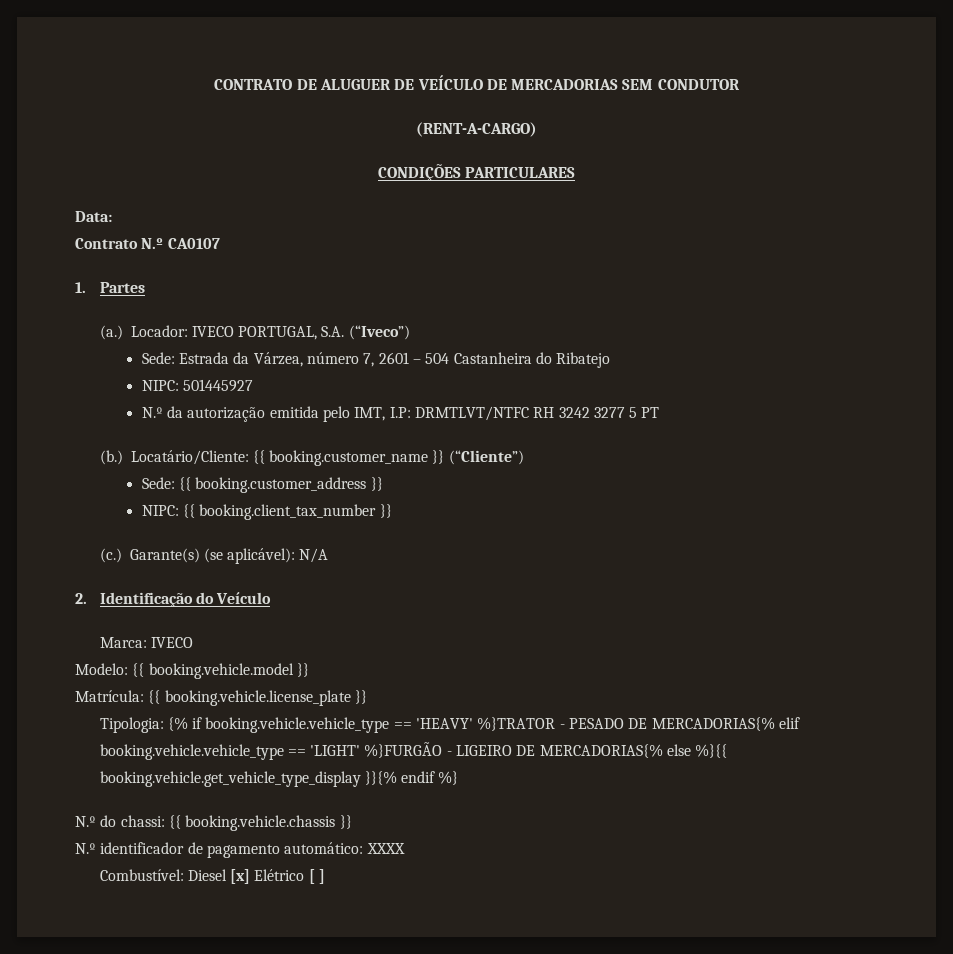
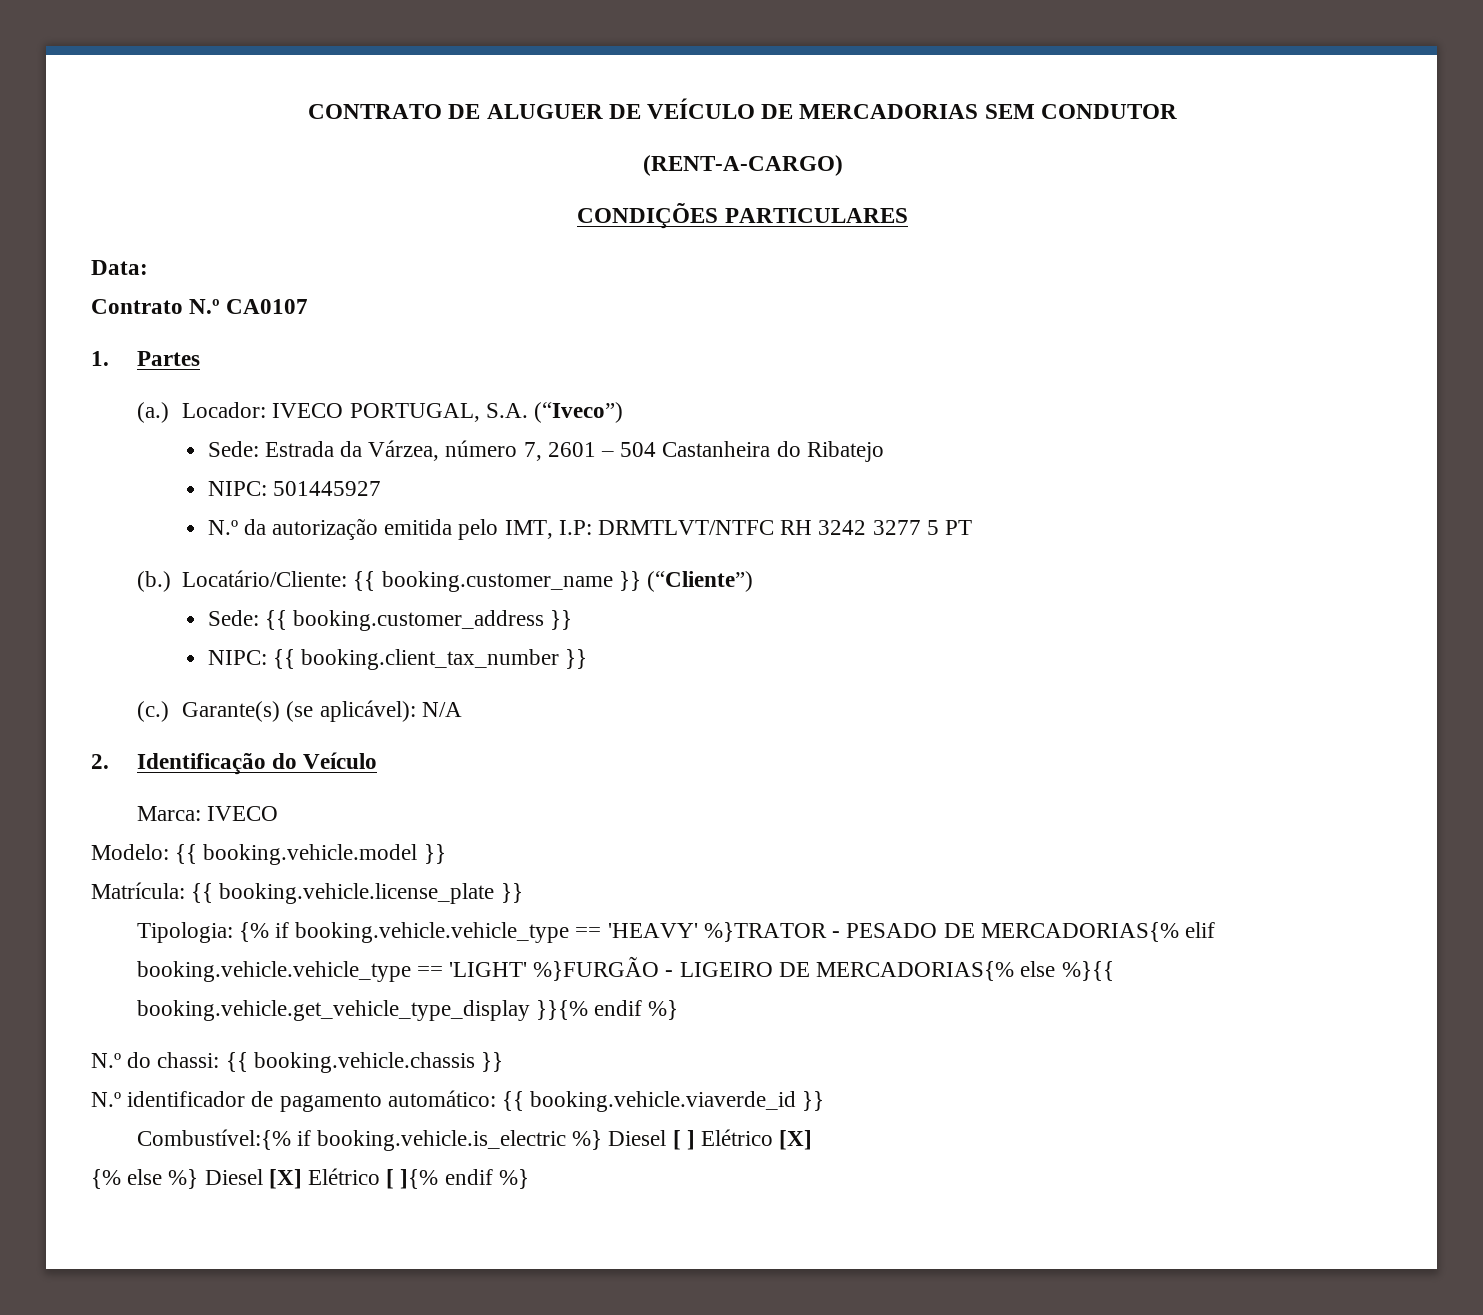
[366,843,405,854] [99,869,326,884] XXXX // Combustível: Diesel [x] Elétrico [ ] -> [502,1091,825,1112] [136,1129,813,1151] [91,1168,529,1189] {{ booking.vehicle.viaverde_id }} // Combustível:{% if booking.vehicle.is_electric %} Diesel [ ] Elétrico [X] // {% else %} Diesel [X] Elétrico [ ]{% endif %}

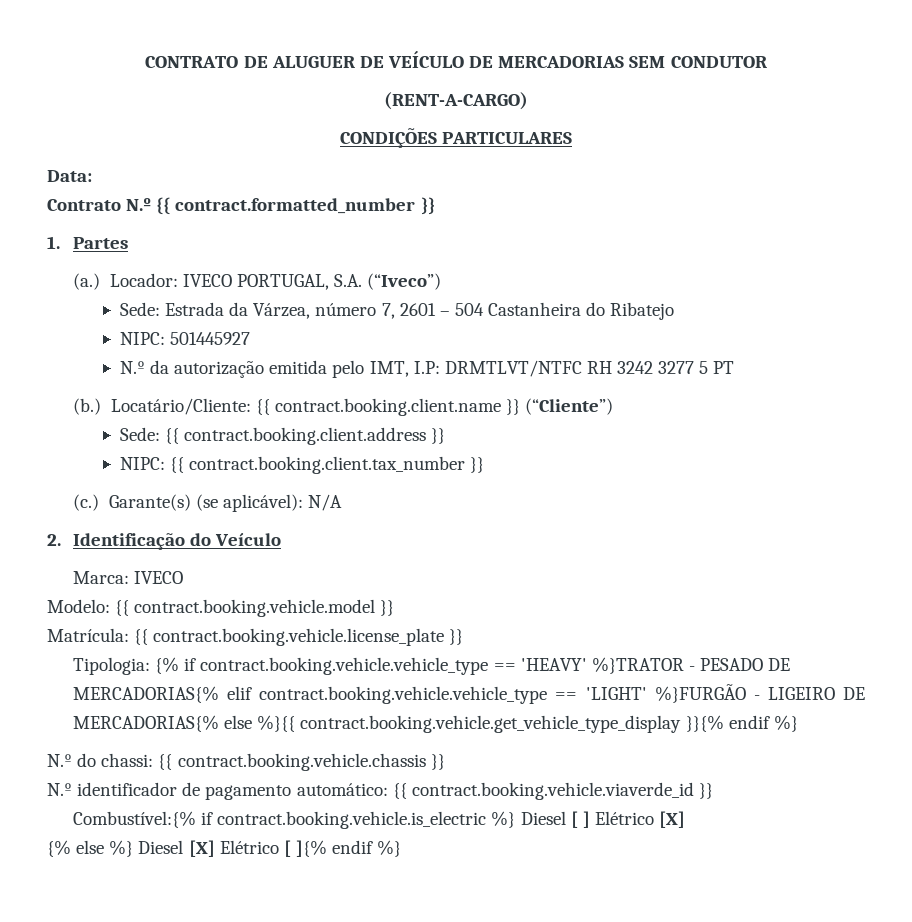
[226,299,309,314] CA0107 -> [156,197,435,215] {{ contract.formatted_number }}
[381,571,613,592] booking.customer_name -> [274,398,501,416] contract.booking.client.name
[292,610,544,631] booking.customer_address -> [184,427,427,445] contract.booking.client.address
[300,649,559,670] booking.client_tax_number -> [189,456,466,474] contract.booking.client.tax_number
[203,844,418,865] booking.vehicle.model -> [134,599,376,617] contract.booking.vehicle.model
[219,883,495,904] booking.vehicle.license_plate -> [153,628,445,646] contract.booking.vehicle.license_plate
[295,922,570,943] booking.vehicle.vehicle_type -> [200,657,489,675] contract.booking.vehicle.vehicle_type
[136,961,411,982] booking.vehicle.vehicle_type -> [259,686,548,704] contract.booking.vehicle.vehicle_type
[136,1000,530,1021] booking.vehicle.get_vehicle_type_display -> [300,715,682,733] contract.booking.vehicle.get_vehicle_type_display
[253,1052,475,1073] booking.vehicle.chassis -> [177,753,426,771] contract.booking.vehicle.chassis
[530,1091,797,1112] booking.vehicle.viaverde_id -> [411,782,694,800] contract.booking.vehicle.viaverde_id
[317,1130,567,1151] booking.vehicle.is_electric -> [217,811,487,829] contract.booking.vehicle.is_electric

